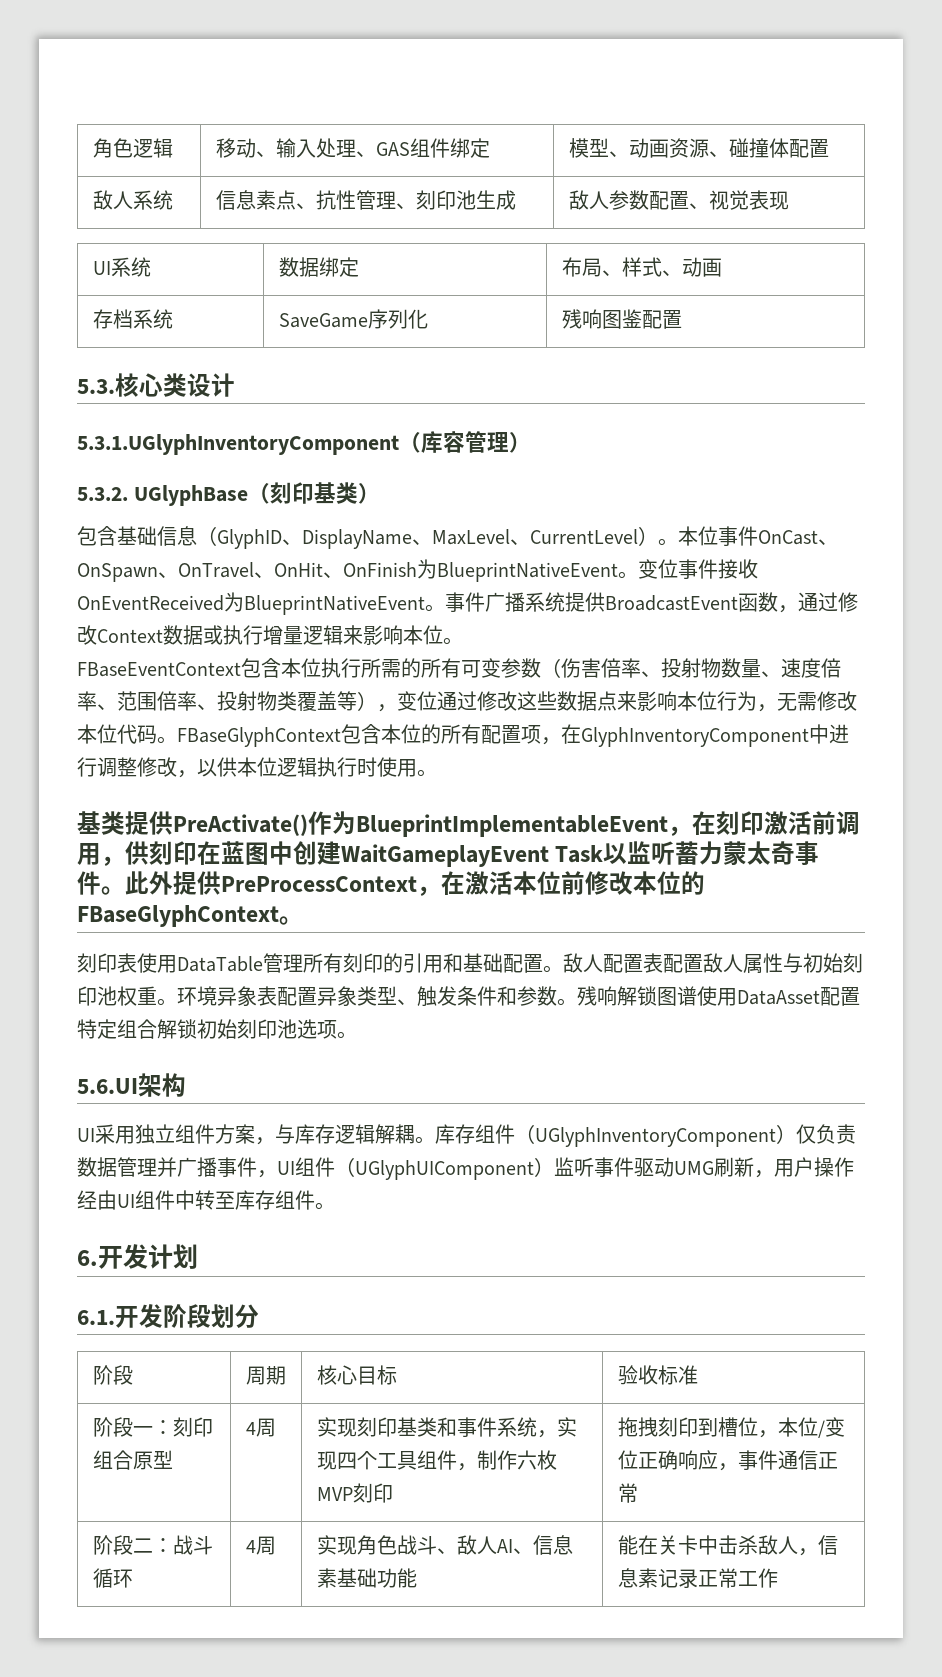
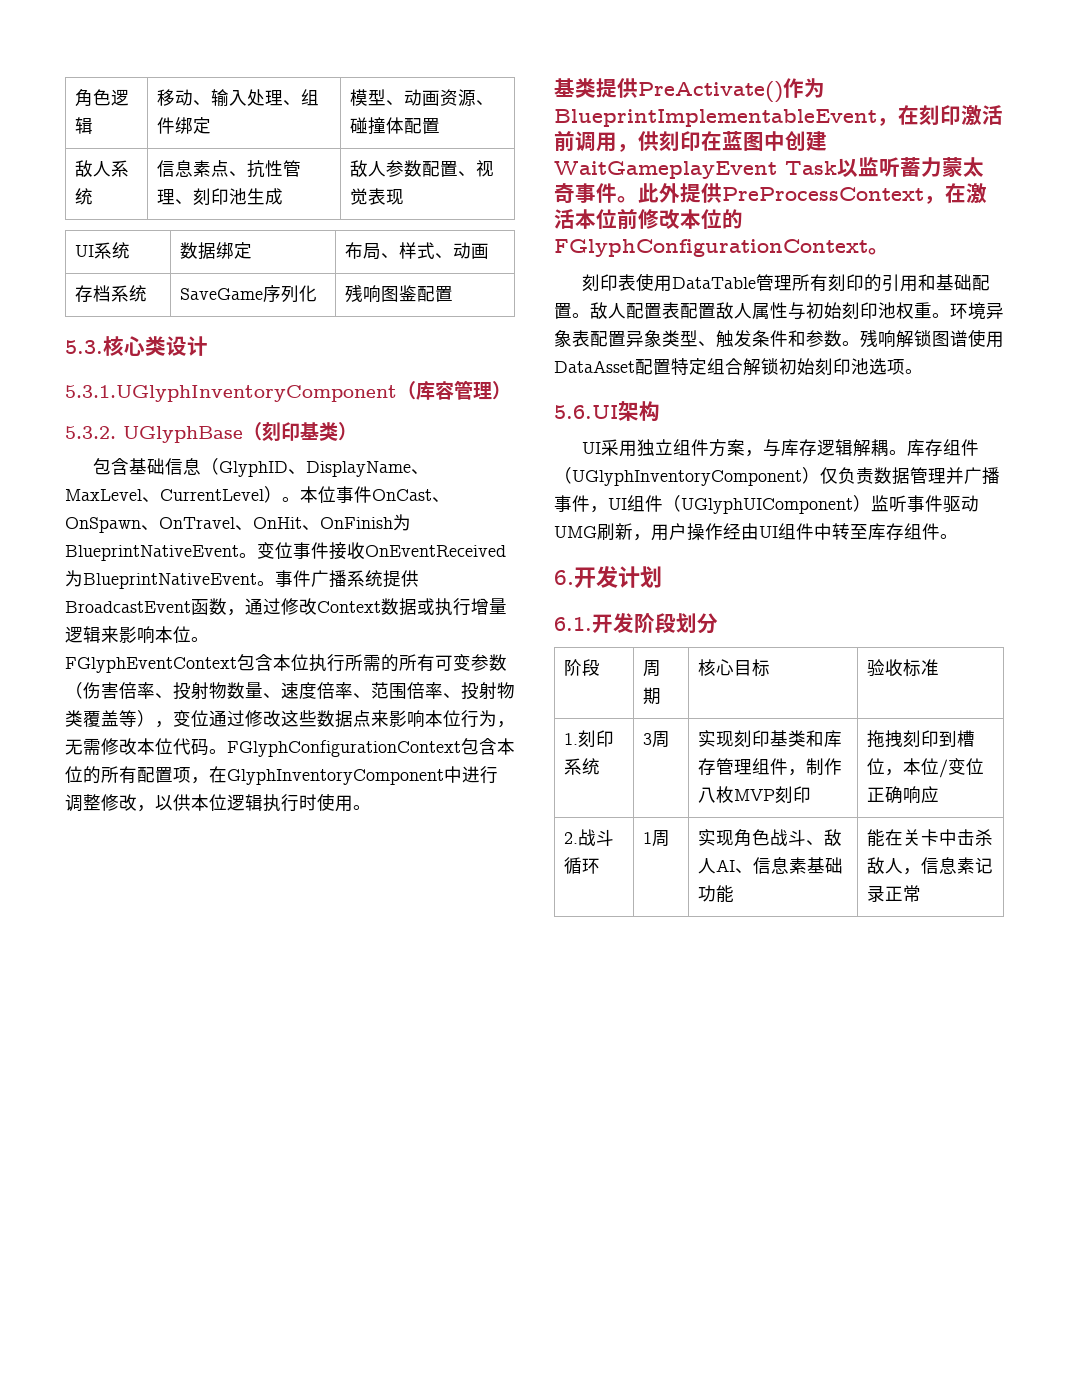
[375,142,410,156] GAS -> (302, 102) none
[77,662,241,677] FBaseEventContext -> [65,657,237,673] FGlyphEventContext
[177,727,341,747] FBaseGlyphContext -> [227,740,461,757] FGlyphConfigurationContext
[77,905,279,927] FBaseGlyphContext -> [554,239,868,257] FGlyphConfigurationContext
[92,1417,213,1437] [92,1450,173,1470] [245,1422,256,1435] 阶段一：刻印组合原型 | 4 -> [564,730,615,748] [564,758,601,775] [643,733,653,745] 1.刻印系统 | 3
[456,1417,577,1438] [316,1451,417,1470] 事件系统，实现四个工具 -> [824,730,843,747] [698,758,753,775] 库存管理
[516,1450,537,1470] 六 -> [698,787,717,803] 八
[717,1450,838,1471] [617,1483,638,1503] [92,1535,173,1555] ，事件通信正常 // 阶段二： -> [564,832,579,844] // 2.
[245,1540,256,1553] 4 -> [643,832,653,844] 1
[737,1568,778,1588] 工作 -> (922, 893) none

